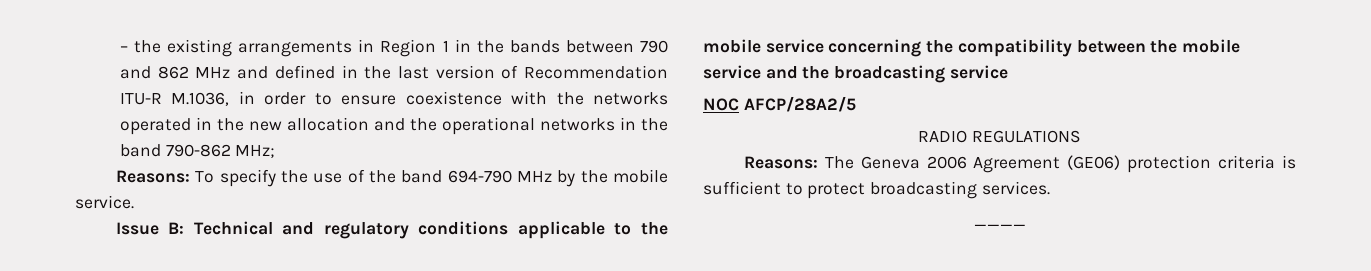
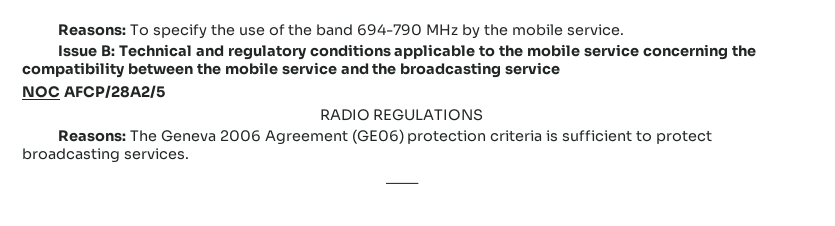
[120,39,668,57] [120,65,669,79] [120,91,668,106] [120,117,668,135] [120,144,276,158] – the existing arrangements in Region 1 in the bands between 790 and 862 MHz and defined in the last version of Recommendation ITU-R M.1036, in order to ensure coexistence with the networks operated in the new allocation and the operational networks in the band 790-862 MHz; // -> (57, 30) none

